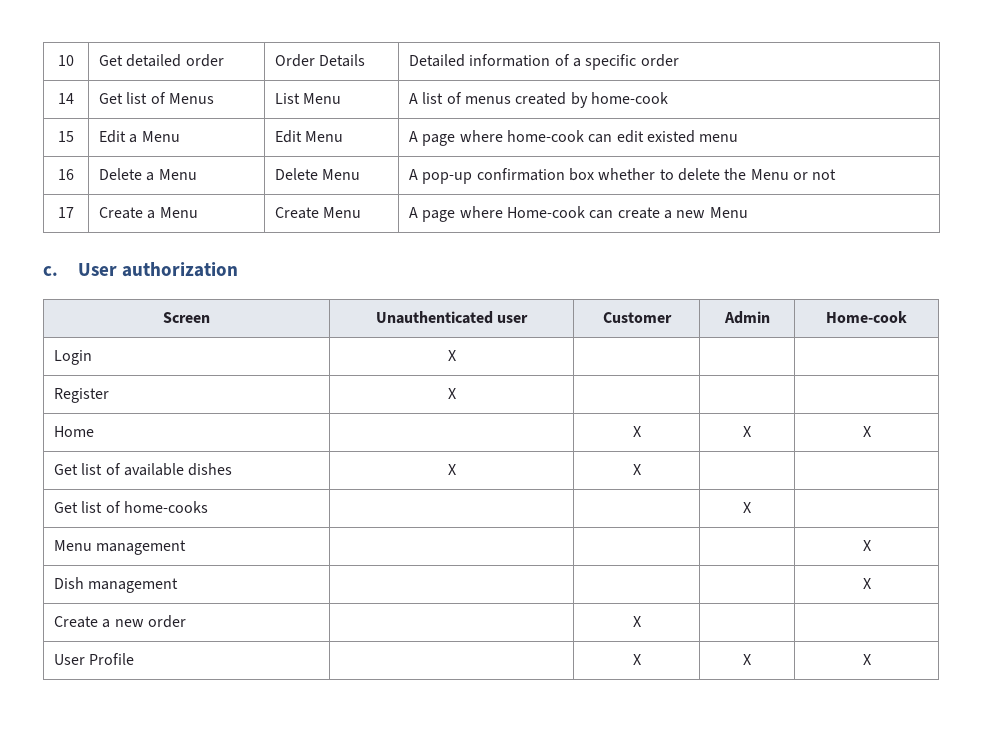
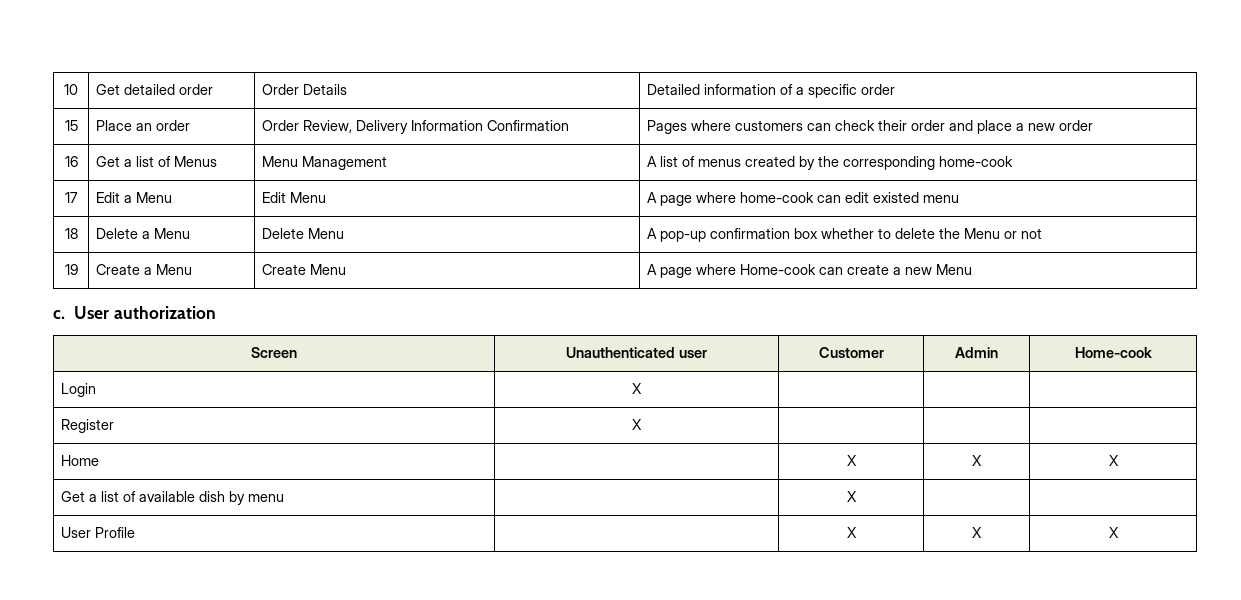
[58,93,74,104] [99,93,124,104] 14 | Get -> [64,120,78,131] [95,120,190,131] [261,120,569,134] [646,120,1093,134] [64,156,78,167] [95,156,132,167] 15 | Place an order | Order Review, Delivery Information Confirmation | Pages where customers can check their order and place a new order // 16 | Get a
[275,93,342,104] List Menu -> [261,156,387,170] Menu Management
(588, 100) none -> [817,156,935,170] the corresponding
[58,131,74,142] 15 -> [65,192,78,203] 17
[58,169,74,180] 16 -> [64,228,78,239] 18
[58,207,74,218] 17 -> [64,264,78,275] 19
(79, 469) none -> [88,494,97,502] a
[188,463,233,476] [447,464,456,475] [632,464,641,475] [54,501,209,513] [743,502,751,513] [54,540,187,555] [862,540,871,551] [54,577,179,593] [862,578,871,589] [54,615,187,628] dishes | X | X | | // Get list of home-cooks | | | X | // Menu management | | | | X // Dish management | | | | X // Create a new order -> [198,491,284,505] dish by menu

